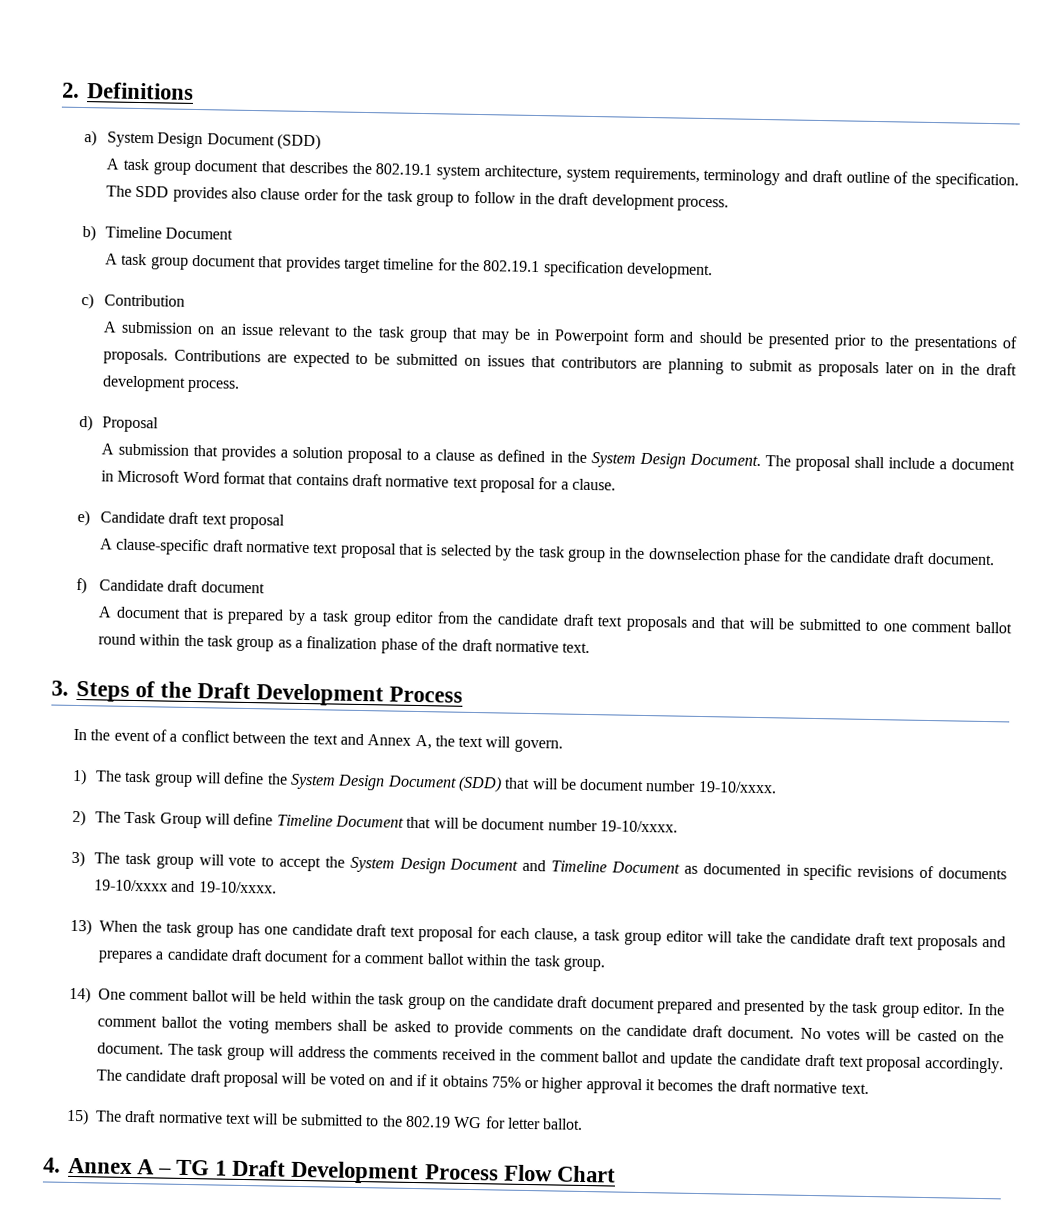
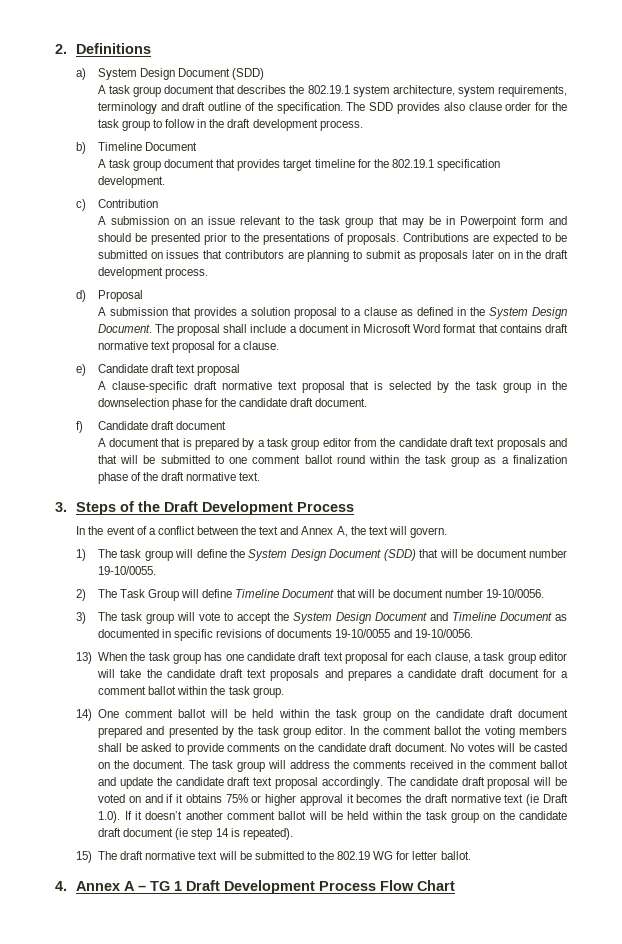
[697,780,777,794] 19-10/xxxx. -> [97,566,156,575] 19-10/0055.
[599,820,678,833] 19-10/xxxx. -> [486,589,545,598] 19-10/0056.
[93,879,277,894] 19-10/xxxx and 19-10/xxxx. -> [335,629,473,638] 19-10/0055 and 19-10/0056.
[840,1083,869,1095] text. -> [504,794,569,806] [98,811,568,823] [98,828,293,840] text (ie Draft 1.0). If it doesn’t another comment ballot will be held within the task group on the candidate draft document (ie step 14 is repeated).

